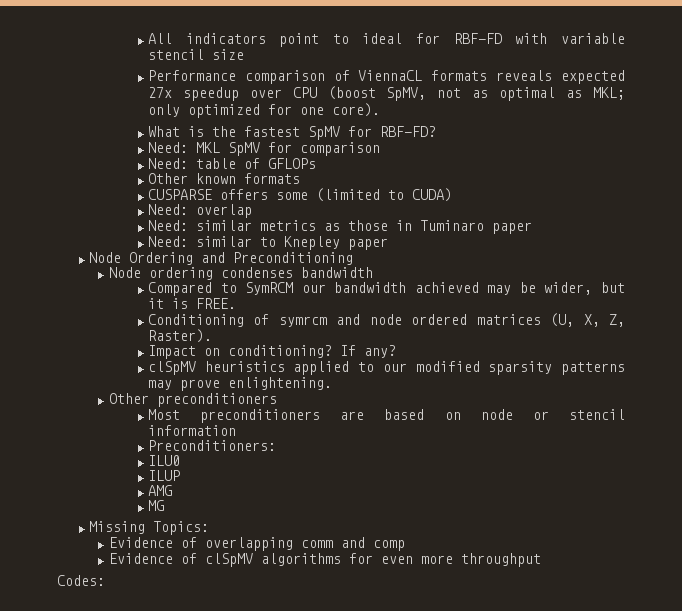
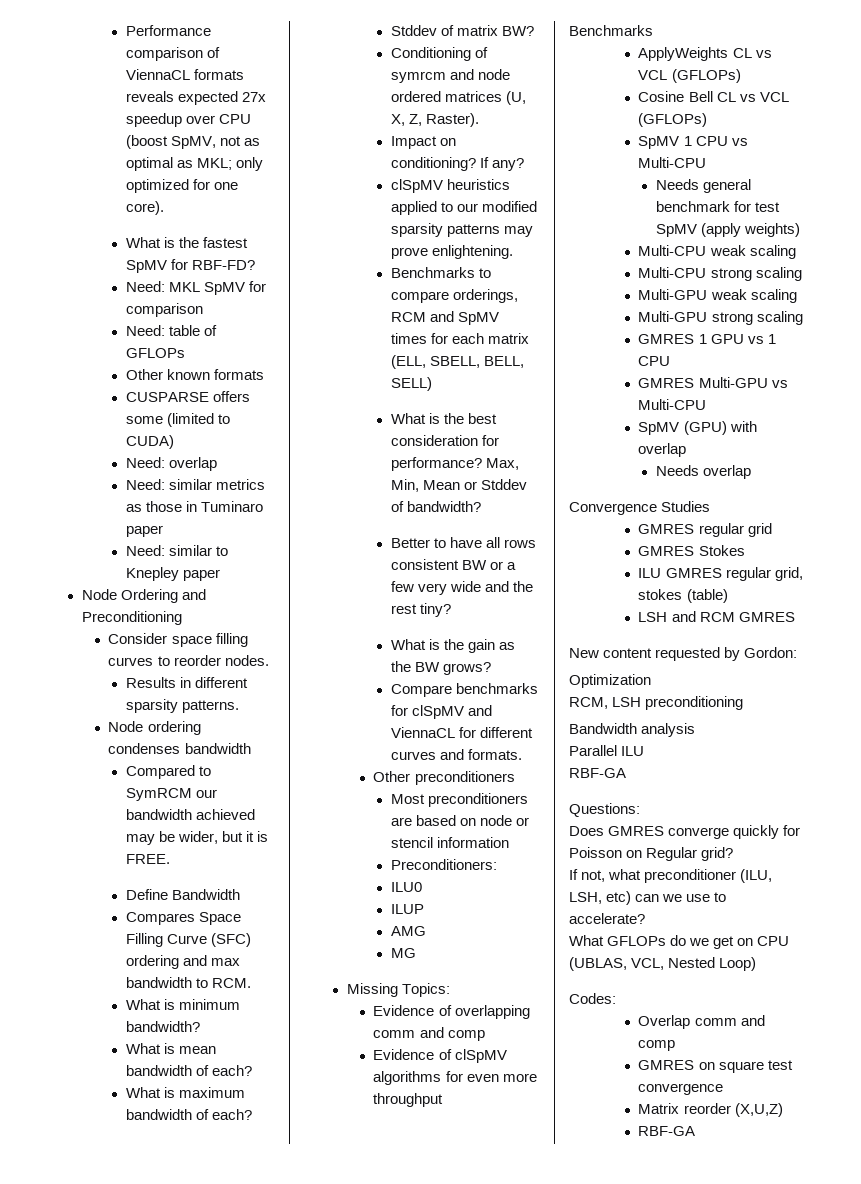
[147,33,625,47] [147,49,244,60] All indicators point to ideal for RBF-FD with variable stencil size // -> (125, 30) none
(354, 258) none -> [108,633,248,647] [108,655,269,666] [125,677,248,688] [125,699,239,713] // Consider space filling curves to reorder nodes. // Results in different sparsity patterns.
(236, 303) none -> [125,889,240,900] [125,912,241,925] [125,933,251,947] [125,955,240,969] [125,977,251,988] [125,999,240,1010] [125,1021,200,1032] [125,1043,216,1054] [125,1065,252,1076] [125,1087,245,1098] [125,1109,252,1120] [390,25,534,36] // Define Bandwidth // Compares Space Filling Curve (SFC) ordering and max bandwidth to RCM. // What is minimum bandwidth? // What is mean bandwidth of each? // What is maximum bandwidth of each? // Stddev of matrix BW?
(332, 383) none -> [390,267,491,278] [390,289,518,303] [390,311,499,325] [390,333,529,344] [390,355,524,369] [390,377,432,391] [390,413,497,424] [390,435,499,446] [390,457,519,471] [390,479,527,492] [390,501,481,512] [390,537,536,548] [390,559,516,570] [390,581,533,595] [390,603,451,617] [390,639,515,653] [390,661,491,675] [390,683,538,697] [390,705,492,719] [390,727,533,738] [390,749,522,760] // Benchmarks to compare orderings, RCM and SpMV times for each matrix (ELL, SBELL, BELL, SELL) // What is the best consideration for performance? Max, Min, Mean or Stddev of bandwidth? // Better to have all rows consistent BW or a few very wide and the rest tiny? // What is the gain as the BW grows? // Compare benchmarks for clSpMV and ViennaCL for different curves and formats.
[57,575,105,586] Codes: -> [569,25,653,36] [638,47,772,61] [638,69,741,83] [638,91,789,102] [638,113,708,127] [638,136,748,149] [638,157,707,168] [655,179,751,193] [655,201,780,212] [655,223,800,237] [638,245,796,259] [638,267,802,281] [638,289,797,303] [638,311,803,325] [638,334,776,344] [638,356,671,366] [638,377,788,388] [638,399,707,410] [638,421,757,435] [638,443,687,457] [655,465,751,479] [569,501,711,515] [638,523,772,537] [638,545,745,556] [638,567,803,581] [638,589,728,603] [638,611,795,622] [569,647,798,661] [569,674,651,688] [569,696,744,710] [569,723,696,737] [569,745,645,756] [569,768,626,778] [569,803,640,817] [569,825,801,839] [569,847,734,861] [569,869,773,883] [569,891,727,905] [569,913,645,924] [569,935,790,949] [569,957,757,971] [569,993,616,1004] [638,1015,765,1029] [638,1040,676,1051] [638,1060,793,1073] [638,1083,724,1095] [638,1103,783,1117] [638,1126,696,1136] Benchmarks // ApplyWeights CL vs VCL (GFLOPs) // Cosine Bell CL vs VCL (GFLOPs) // SpMV 1 CPU vs Multi-CPU // Needs general benchmark for test SpMV (apply weights) // Multi-CPU weak scaling // Multi-CPU strong scaling // Multi-GPU weak scaling // Multi-GPU strong scaling // GMRES 1 GPU vs 1 CPU // GMRES Multi-GPU vs Multi-CPU // SpMV (GPU) with overlap // Needs overlap // Convergence Studies // GMRES regular grid // GMRES Stokes // ILU GMRES regular grid, stokes (table) // LSH and RCM GMRES // New content requested by Gordon: // Optimization // RCM, LSH preconditioning // Bandwidth analysis // Parallel ILU // RBF-GA // Questions: // Does GMRES converge quickly for Poisson on Regular grid? // If not, what preconditioner (ILU, LSH, etc) can we use to accelerate? // What GFLOPs do we get on CPU (UBLAS, VCL, Nested Loop) // Codes: // Overlap comm and comp // GMRES on square test convergence // Matrix reorder (X,U,Z) // RBF-GA

